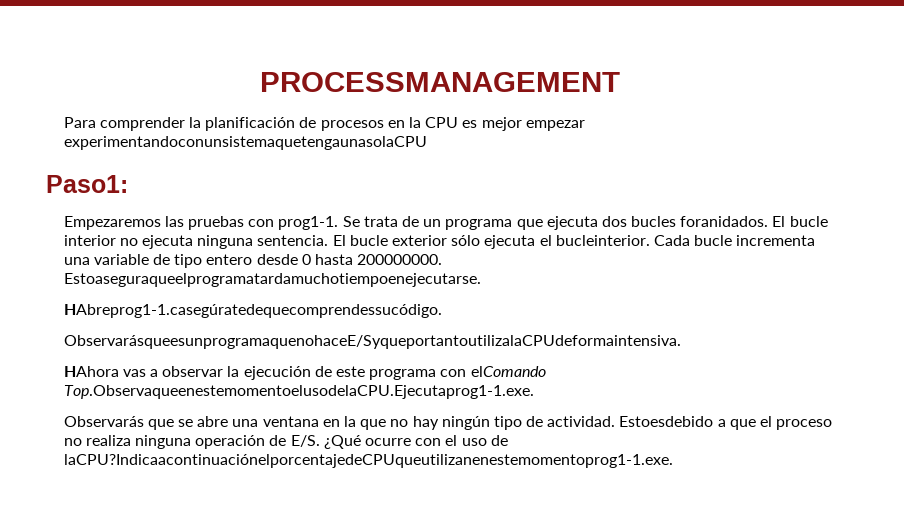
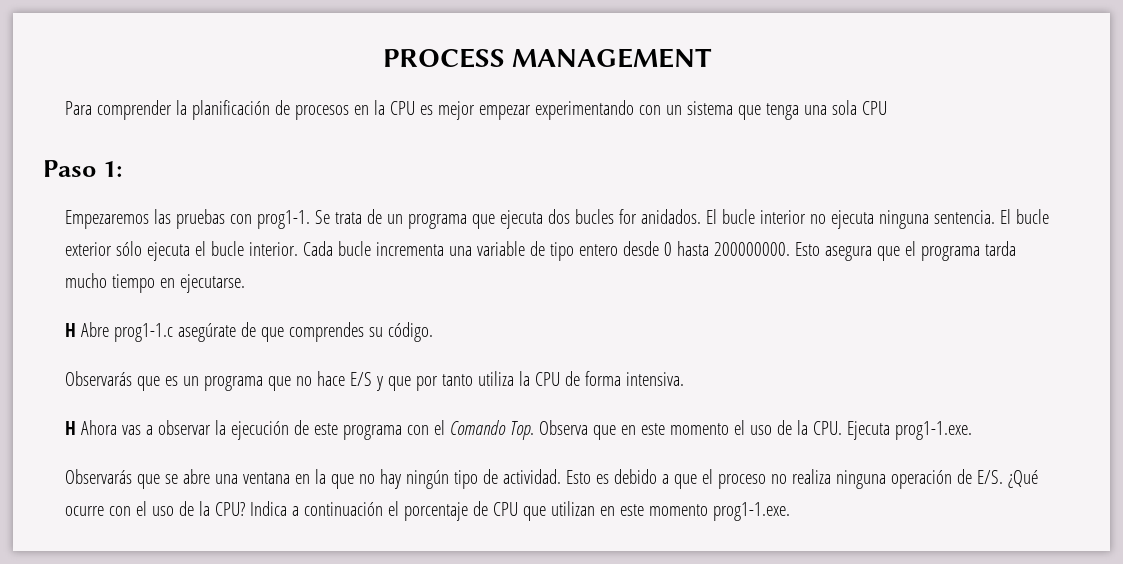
[260,72,620,92] PROCESSMANAGEMENT -> [382,48,713,68] PROCESS MANAGEMENT
[63,136,427,150] [46,175,128,193] experimentandoconunsistemaquetengaunasolaCPU // Paso1: -> [535,100,888,120] [43,160,122,177] experimentando con un sistema que tenga una sola CPU // Paso 1:
[680,216,769,227] foranidados. -> [619,209,702,224] for anidados.
[555,235,650,246] bucleinterior. -> [211,241,299,256] bucle interior.
[63,273,481,287] [63,304,442,318] [63,335,681,349] [63,366,119,377] Estoaseguraqueelprogramatardamuchotiempoenejecutarse. // HAbreprog1-1.casegúratedequecomprendessucódigo. // ObservarásqueesunprogramaquenohaceE/SyqueportantoutilizalaCPUdeformaintensiva. // HAhora -> [795,241,1017,261] [65,273,246,293] [65,322,434,342] [65,371,685,391] [65,420,118,435] Esto asegura que el programa tarda mucho tiempo en ejecutarse. // H Abre prog1-1.c asegúrate de que comprendes su código. // Observarás que es un programa que no hace E/S y que por tanto utiliza la CPU de forma intensiva. // H Ahora
[470,366,546,377] [63,385,534,399] elComando Top.ObservaqueenestemomentoelusodelaCPU.Ejecutaprog1-1.exe. -> [434,420,973,440] el Comando Top. Observa que en este momento el uso de la CPU. Ejecuta prog1-1.exe.
[619,416,714,427] Estoesdebido -> [566,469,658,484] Esto es debido
[63,454,673,468] laCPU?IndicaacontinuaciónelporcentajedeCPUqueutilizanenestemomentoprog1-1.exe. -> [199,501,791,521] la CPU? Indica a continuación el porcentaje de CPU que utilizan en este momento prog1-1.exe.

